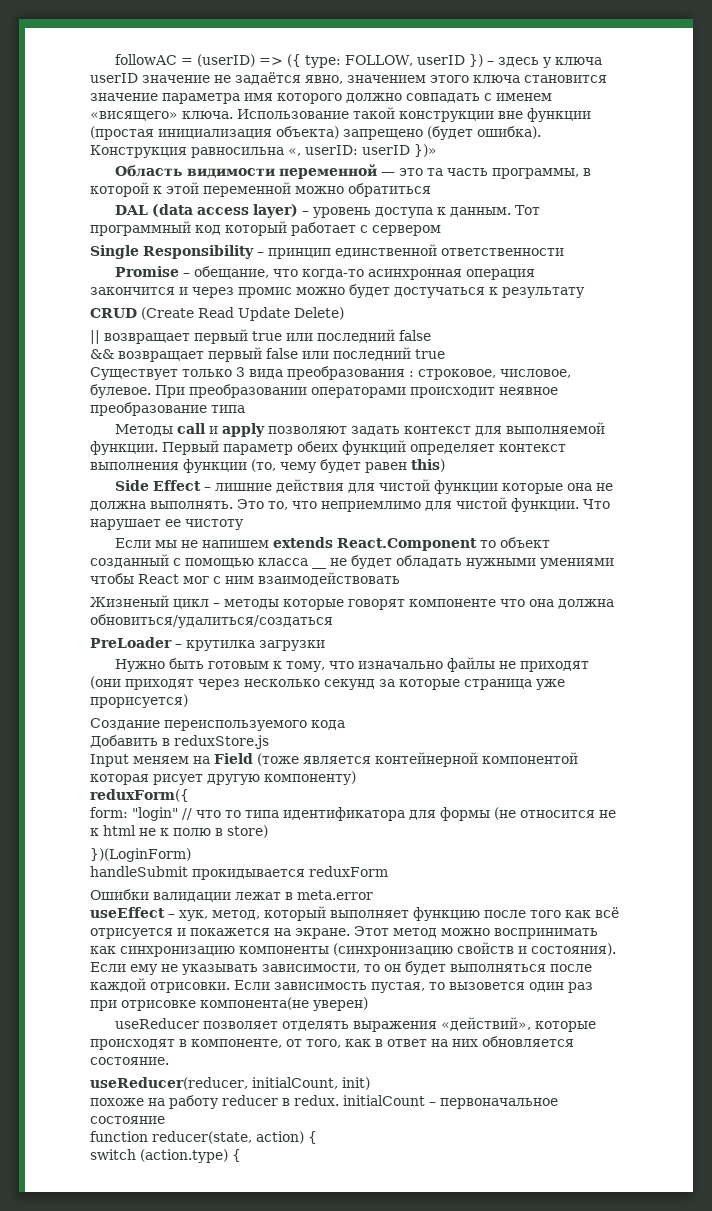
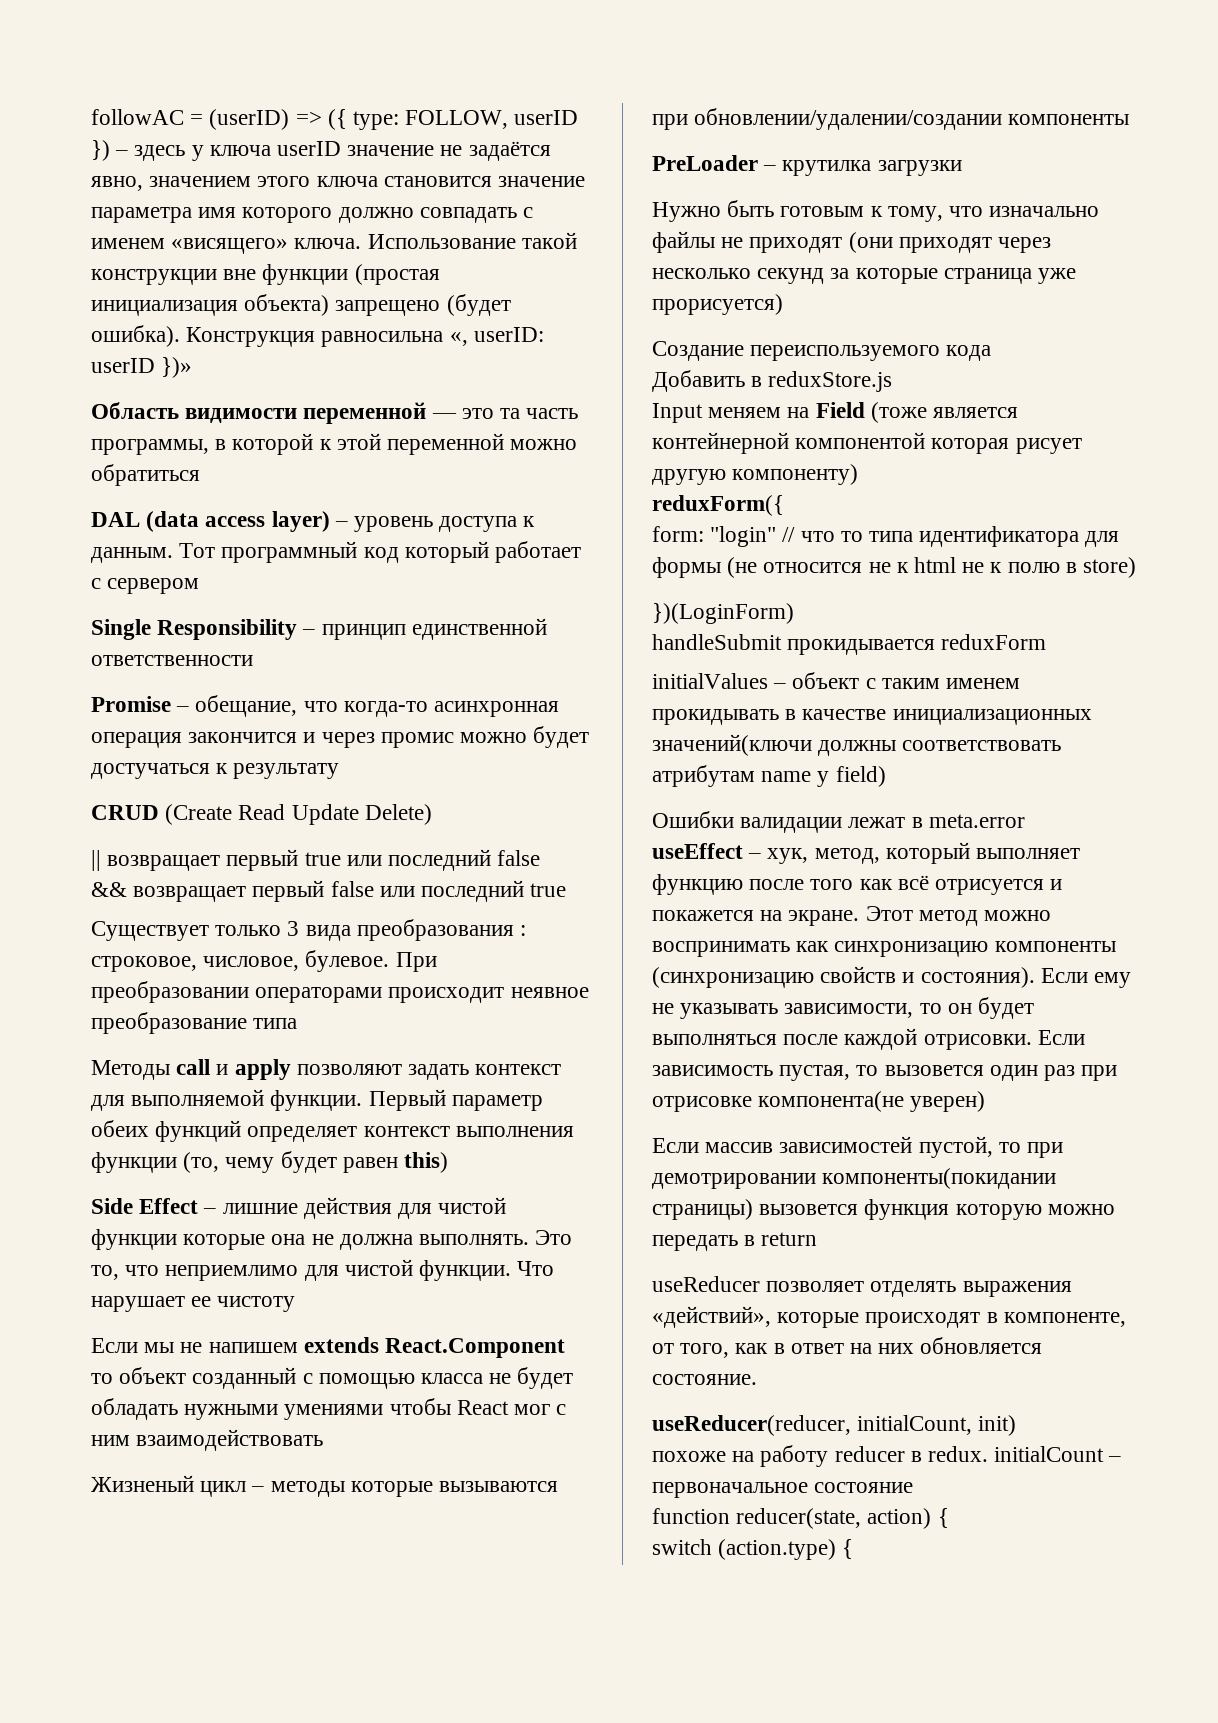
[312,566,326,569] __ -> (484, 1378) none
[348,599,614,610] [90,614,333,628] говорят компоненте что она должна обновиться/удалиться/создаться -> [439,1481,559,1492] [652,108,1130,130] вызываются при обновлении/удалении/создании компоненты
(388, 871) none -> [652,672,1021,689] [652,709,1092,725] [652,734,1062,756] [652,765,886,787] // initialValues – объект с таким именем прокидывать в качестве инициализационных значений(ключи должны соответствовать атрибутам name у field)
(368, 1004) none -> [652,1136,1064,1158] [652,1168,1057,1189] [652,1199,1115,1220] [652,1232,818,1251] // Если массив зависимостей пустой, то при демотрировании компоненты(покидании страницы) вызовется функция которую можно передать в return

